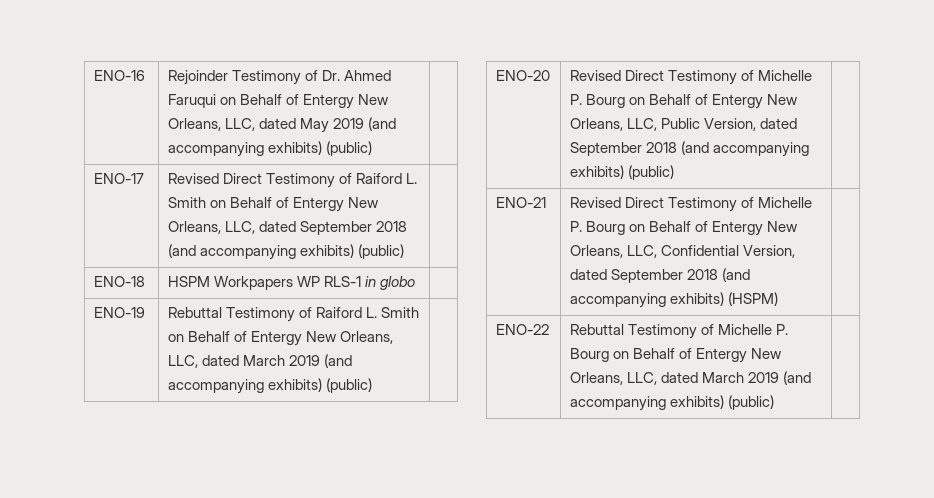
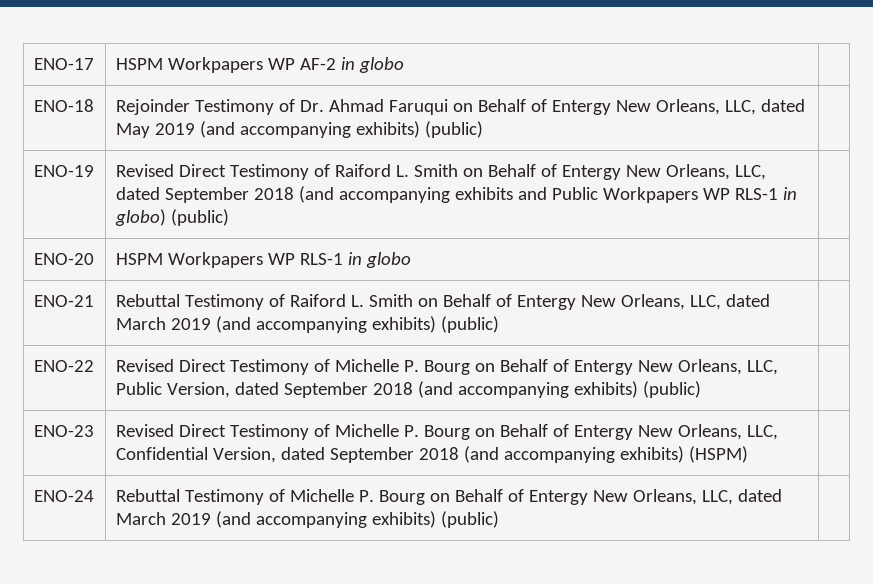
[93,70,145,81] ENO-16 -> [33,58,94,70] [115,57,404,73] [33,99,94,112] ENO-17 | HSPM Workpapers WP AF-2 in globo | // ENO-18
[343,70,391,81] Ahmed -> [328,99,384,112] Ahmad
[93,173,144,184] ENO-17 -> [33,165,94,177] ENO-19
[299,244,404,259] [93,276,145,287] exhibits) (public) | // ENO-18 -> [454,187,797,203] [114,209,229,226] [33,253,94,265] exhibits and Public Workpapers WP RLS-1 in globo) (public) | // ENO-20
[93,307,145,318] ENO-19 -> [33,295,94,307] ENO-21
[495,70,550,81] ENO-20 -> [33,360,94,372] ENO-22
[495,197,546,208] ENO-21 -> [33,425,94,437] ENO-23
[495,324,549,335] ENO-22 -> [33,490,94,502] ENO-24

